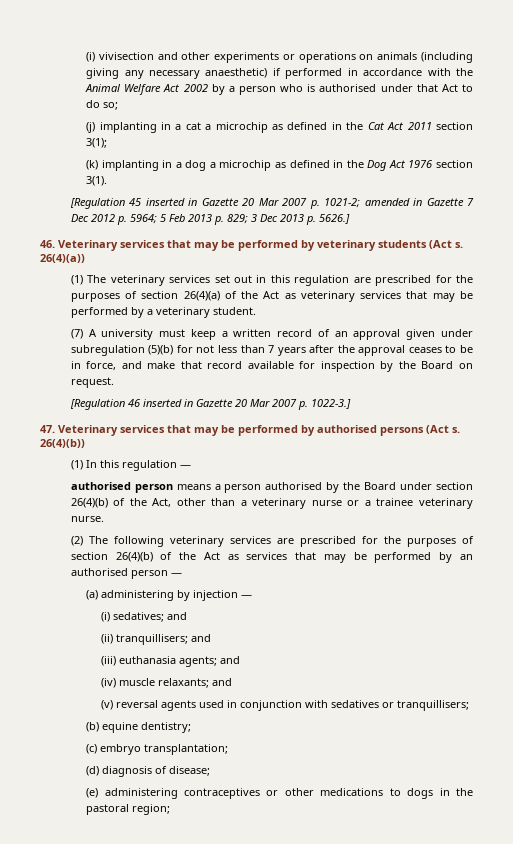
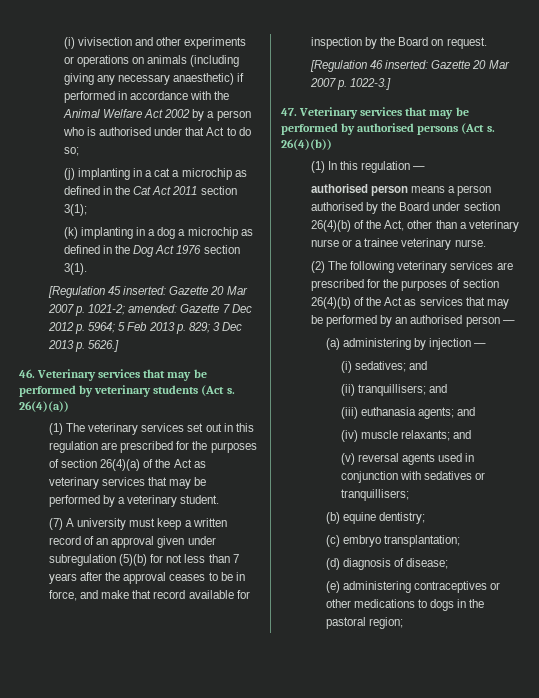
[145,198,198,206] inserted in -> [123,286,167,295] inserted:
[364,198,423,206] amended in -> [128,304,178,313] amended:
[142,399,193,407] inserted in -> [385,60,429,69] inserted:

